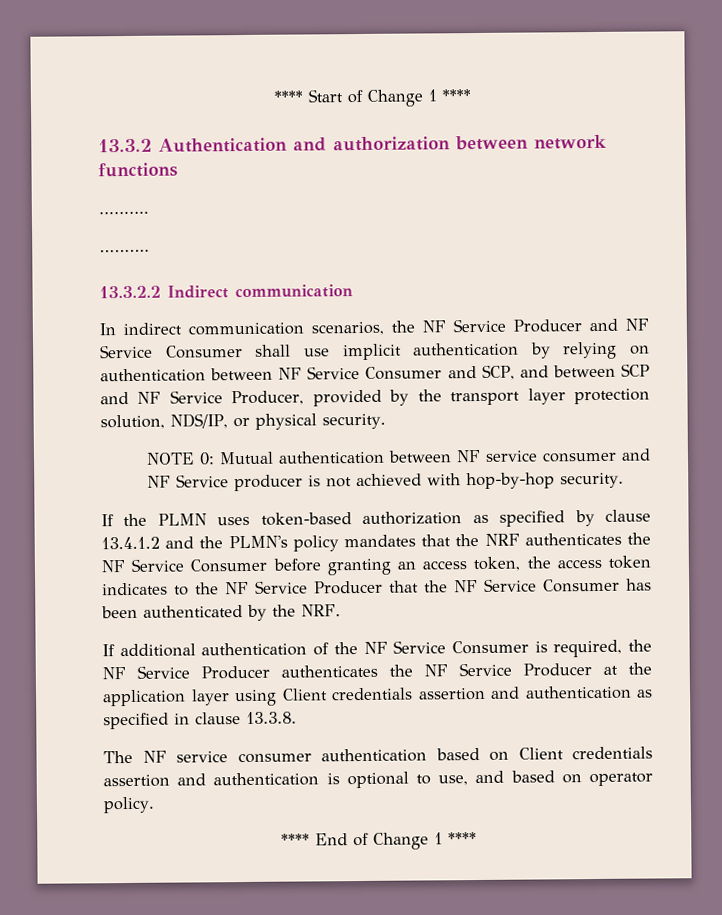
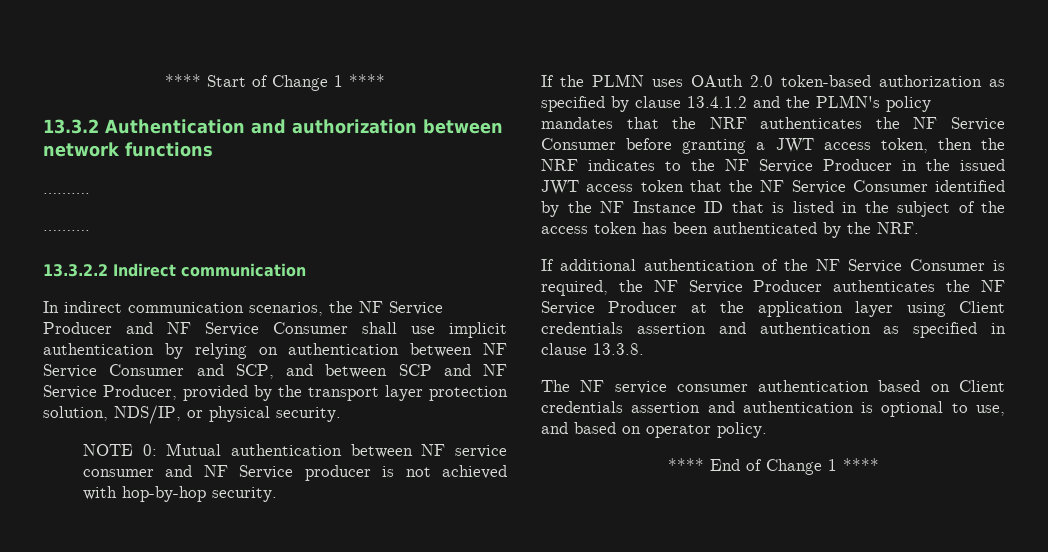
(251, 521) none -> [691,75,773,87] OAuth 2.0
[396,555,651,572] an access token, the access token -> [756,138,1005,153] [541,159,578,171] a JWT access token, then the NRF
(383, 587) none -> [902,159,1005,171] [541,180,684,195] in the issued JWT access token
(620, 585) none -> [935,180,1005,192] [541,201,1005,217] [541,222,637,234] identified by the NF Instance ID that is listed in the subject of the access token

